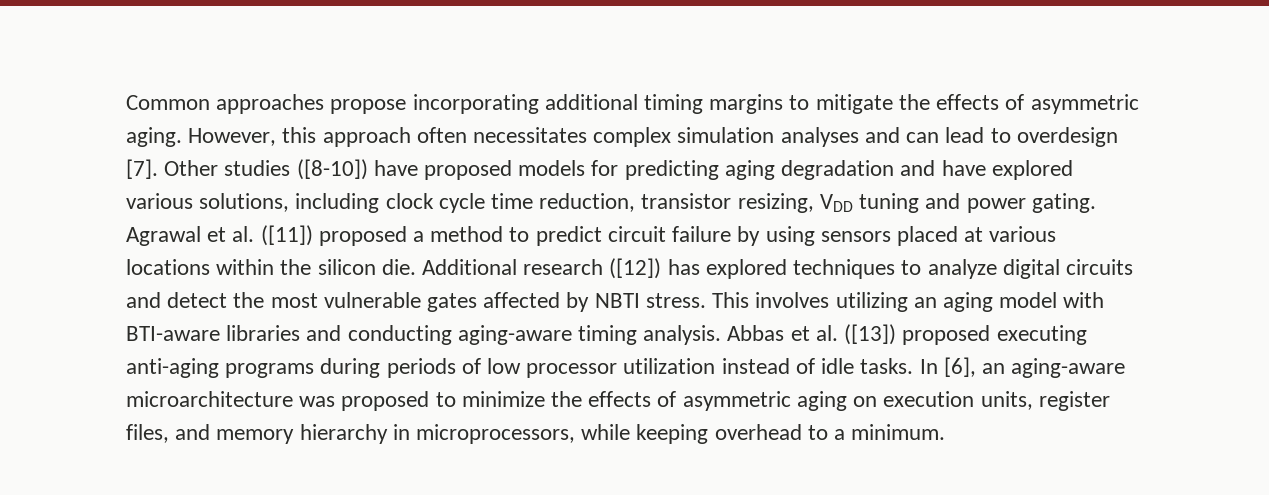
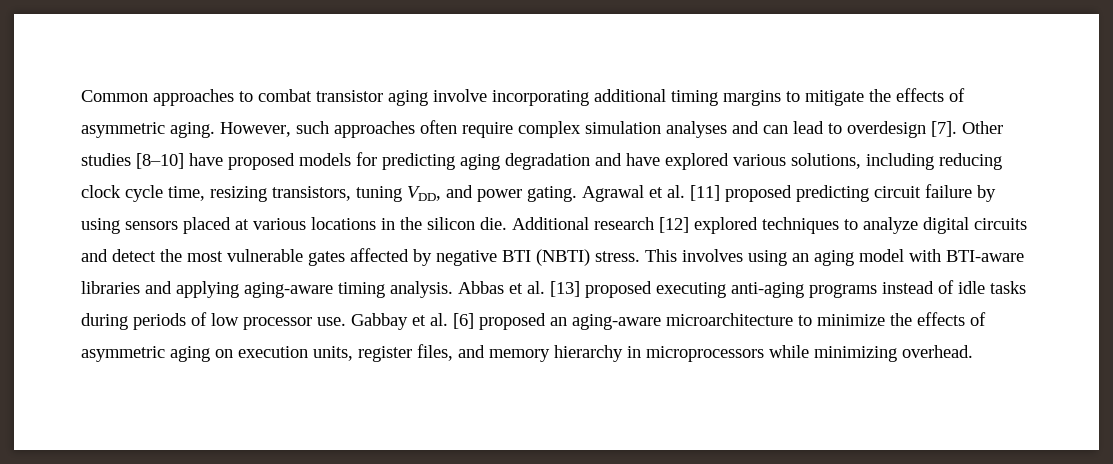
[330,99,407,114] propose -> [239,89,487,106] to combat transistor aging involve
[282,127,588,147] this approach often necessitates -> [296,120,513,138] such approaches often require
[296,159,368,180] ([8-10]) -> [136,153,184,169] [8–10]
(380, 203) none -> [939,153,1002,170] reducing
[491,193,920,213] time reduction, transistor resizing, VDD tuning -> [168,186,441,202] time, resizing transistors, tuning VDD,
[260,225,602,246] ([11]) proposed a method to predict -> [690,185,869,202] [11] proposed predicting
[216,259,275,275] within -> [381,218,395,230] in
[609,258,700,279] ([12]) has -> [659,217,689,233] [12]
[594,293,640,308] NBTI -> [436,249,590,266] negative BTI (NBTI)
[835,292,908,312] utilizing -> [748,250,787,266] using
[347,325,452,345] conducting -> [176,281,239,298] applying
[844,324,897,345] ([13]) -> [550,281,580,297] [13]
(315, 370) none -> [882,280,1026,294] instead of idle tasks
[623,357,976,377] utilization instead of idle tasks. In [6], -> [317,313,546,330] use. Gabbay et al. [6] proposed
[299,391,430,411] was proposed -> (793, 319) none
[416,424,946,444] microprocessors, while keeping overhead to a minimum. -> [646,345,973,362] microprocessors while minimizing overhead.

